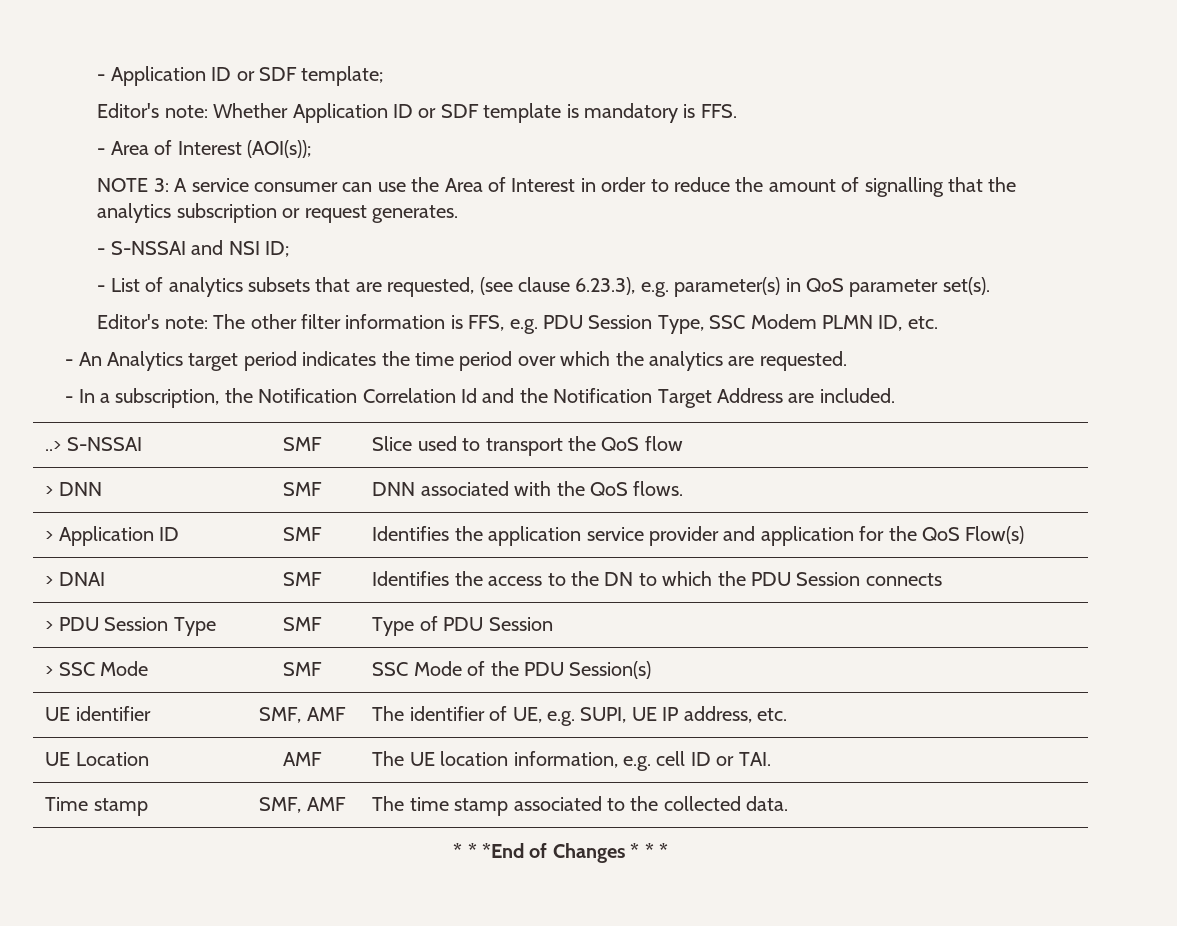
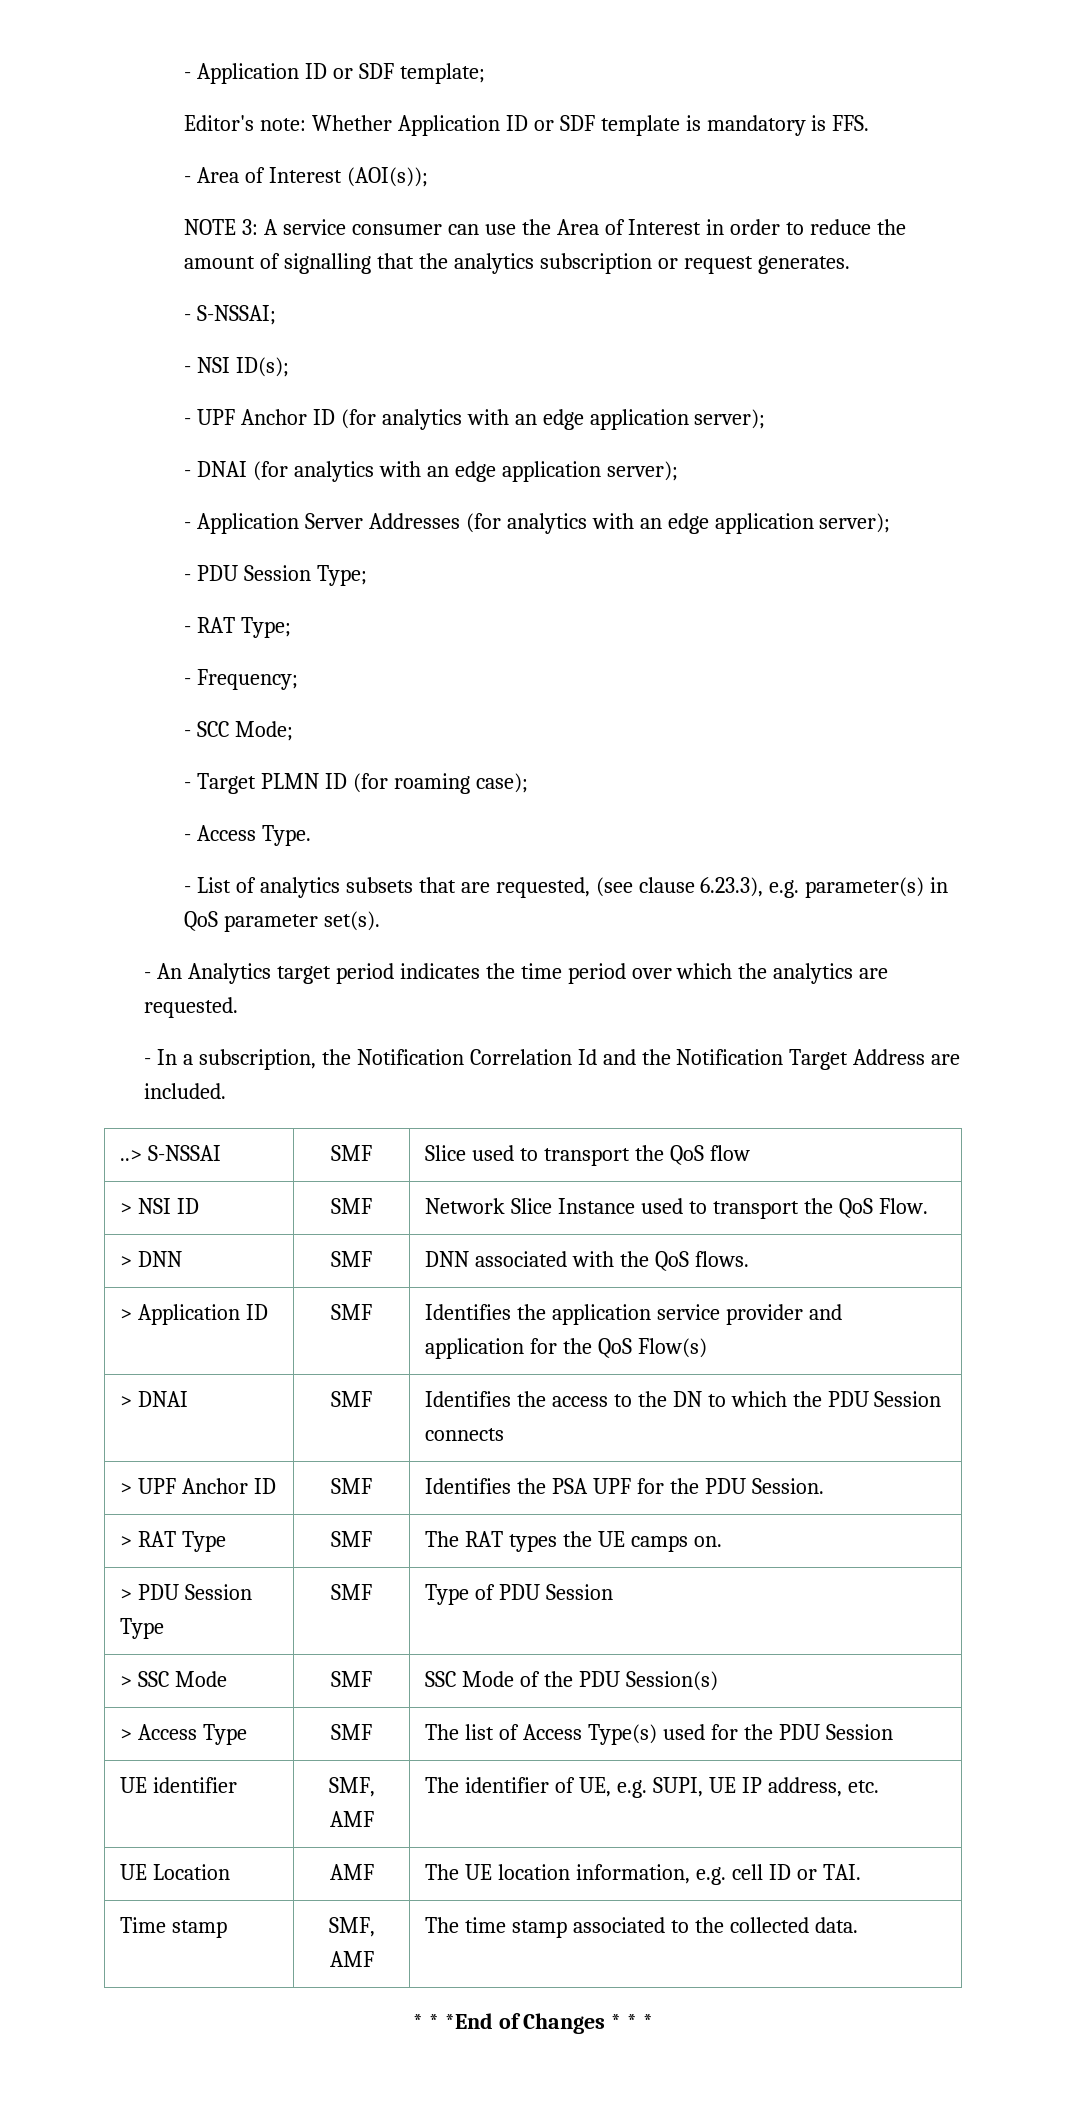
[110,240,290,257] S-NSSAI and NSI ID; -> [197,305,277,325] [184,357,289,377] [184,409,766,430] [184,461,678,482] [184,513,891,534] [184,565,367,586] [184,617,291,638] [184,669,299,690] [184,721,293,741] [184,773,528,794] [184,825,311,846] S-NSSAI; // - NSI ID(s); // - UPF Anchor ID (for analytics with an edge application server); // - DNAI (for analytics with an edge application server); // - Application Server Addresses (for analytics with an edge application server); // - PDU Session Type; // - RAT Type; // - Frequency; // - SCC Mode; // - Target PLMN ID (for roaming case); // - Access Type.
[97,314,938,334] // Editor's note: The other filter information is FFS, e.g. PDU Session Type, SSC Modem PLMN ID, etc. -> (380, 921) none
(683, 443) none -> [120,1198,199,1214] [331,1198,372,1214] [425,1198,928,1219] // > NSI ID | SMF | Network Slice Instance used to transport the QoS Flow.
(942, 579) none -> [120,1478,276,1494] [331,1478,372,1494] [425,1478,824,1494] [120,1531,226,1552] [331,1531,372,1547] [425,1531,722,1552] // > UPF Anchor ID | SMF | Identifies the PSA UPF for the PDU Session. // > RAT Type | SMF | The RAT types the UE camps on.
(652, 670) none -> [120,1724,247,1745] [331,1724,372,1740] [425,1724,893,1745] // > Access Type | SMF | The list of Access Type(s) used for the PDU Session

